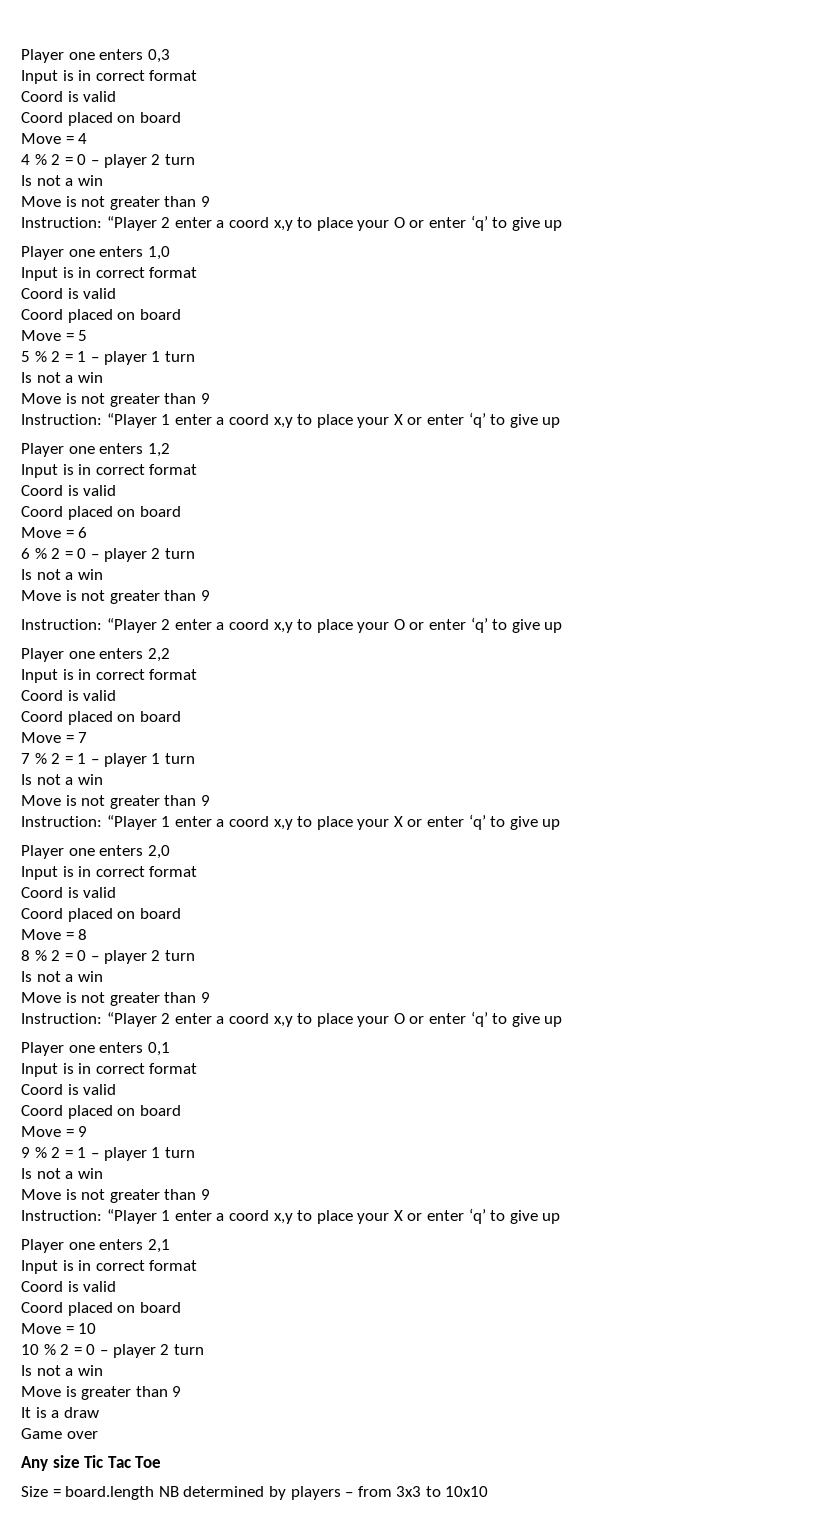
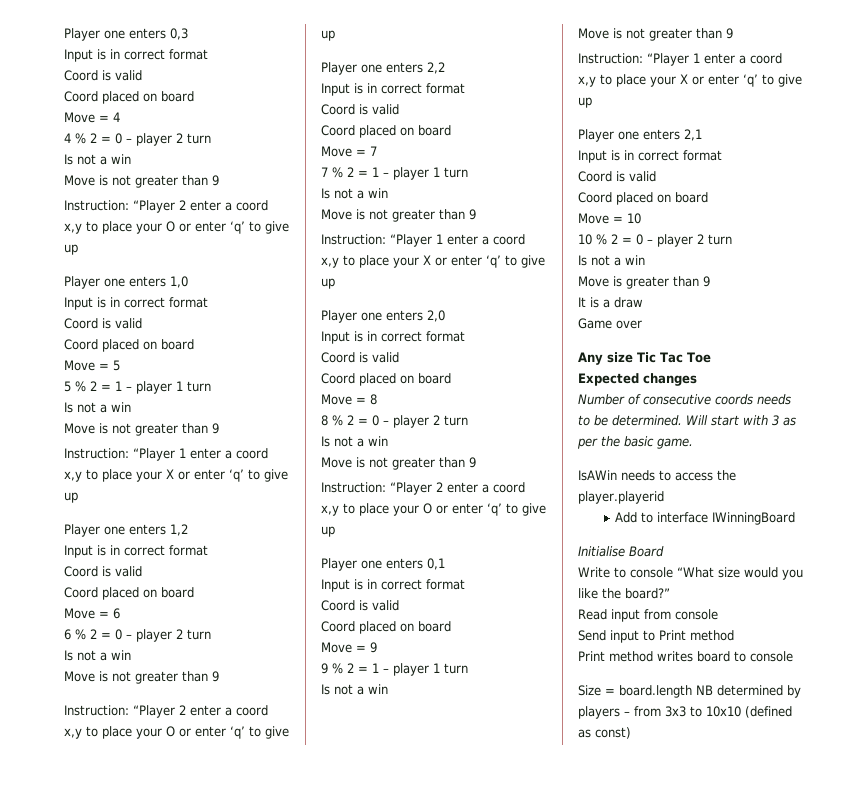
(162, 1462) none -> [578,373,697,386] [578,394,791,405] [578,415,796,426] [577,436,693,449] [578,470,736,481] [578,491,664,504] [614,512,795,525] [578,546,664,557] [578,567,803,580] [578,588,670,599] [578,609,718,622] [578,630,734,643] [578,651,793,662] // Expected changes // Number of consecutive coords needs to be determined. Will start with 3 as per the basic game. // IsAWin needs to access the player.playerid // Add to interface IWinningBoard // Initialise Board // Write to console “What size would you like the board?” // Read input from console // Send input to Print method // Print method writes board to console
(489, 1491) none -> [745,706,792,718] [578,727,631,739] (defined as const)

